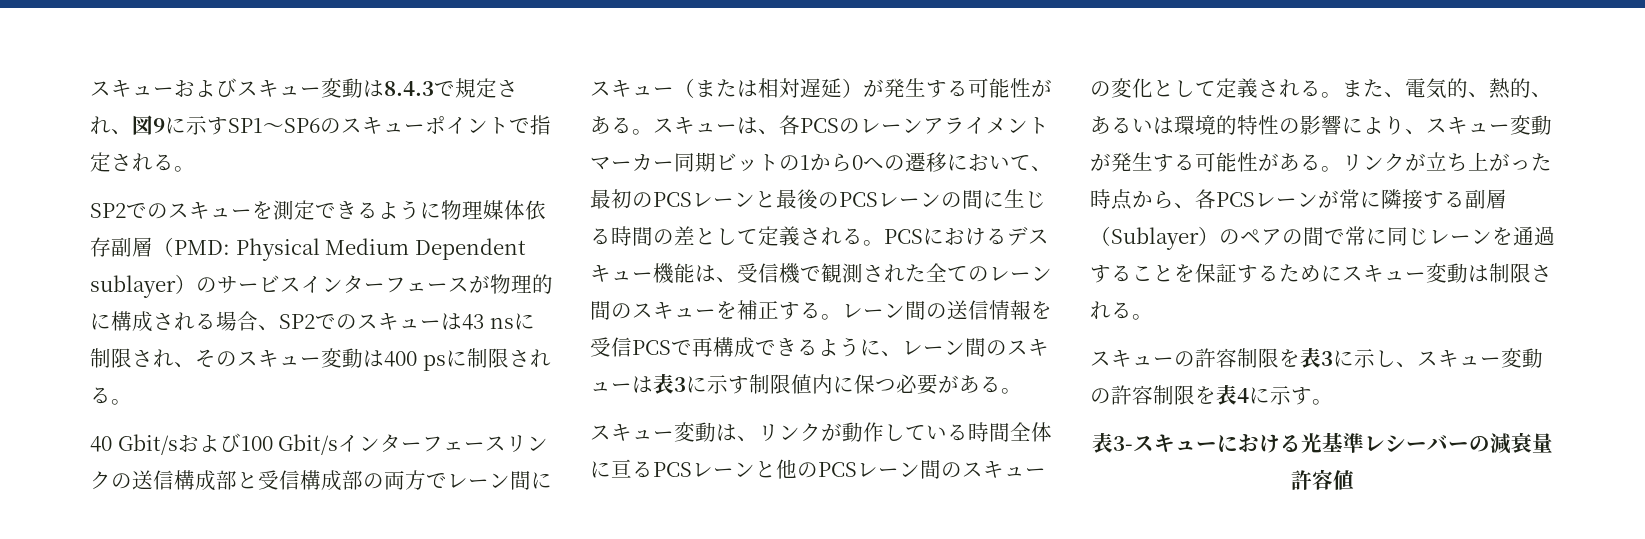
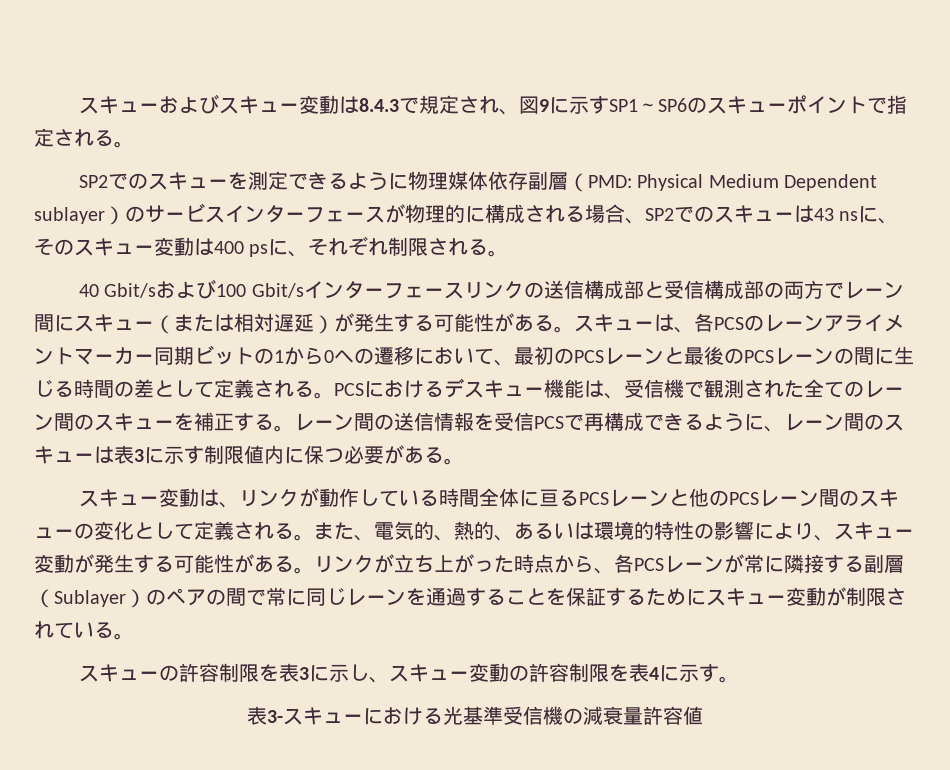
[90,348,174,368] 制限され -> (879, 214) none
(467, 358) none -> [288,236,389,257] 、それぞれ
[1468,263,1552,283] [1090,301,1111,320] は制限され -> [826,587,906,606] [34,621,94,639] が制限されてい
[1364,435,1469,452] レシーバー -> [503,706,563,725] 受信機

